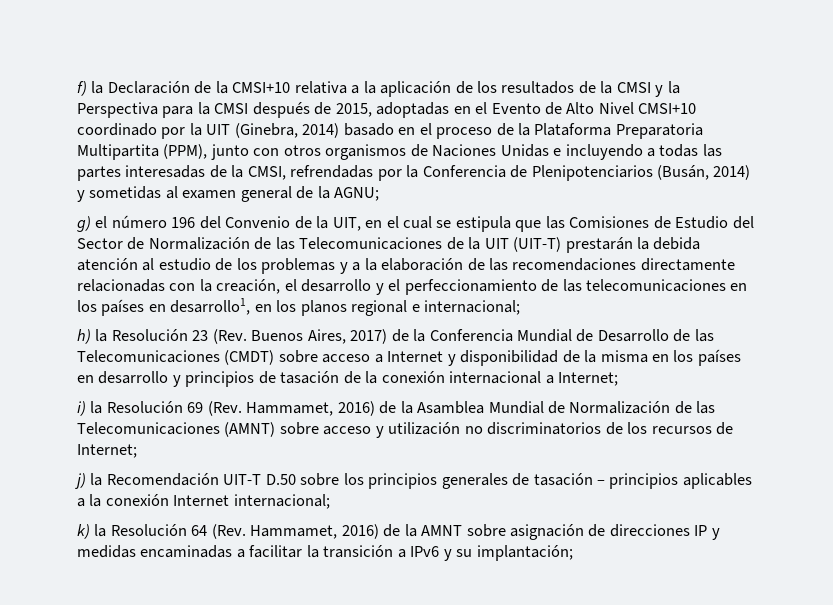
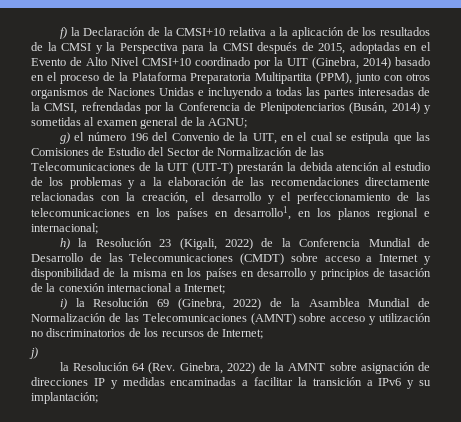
[212,329,388,344] (Rev. Buenos Aires, 2017) -> [179,238,253,250] (Kigali, 2022)
[207,401,375,416] (Rev. Hammamet, 2016) -> [177,298,262,310] (Ginebra, 2022)
[90,473,752,489] [77,494,330,509] [77,524,90,539] la Recomendación UIT-T D.50 sobre los principios generales de tasación – principios aplicables a la conexión Internet internacional; // k) -> (38, 353) //
[250,524,379,539] Hammamet, 2016) -> [179,362,255,374] Ginebra, 2022)

